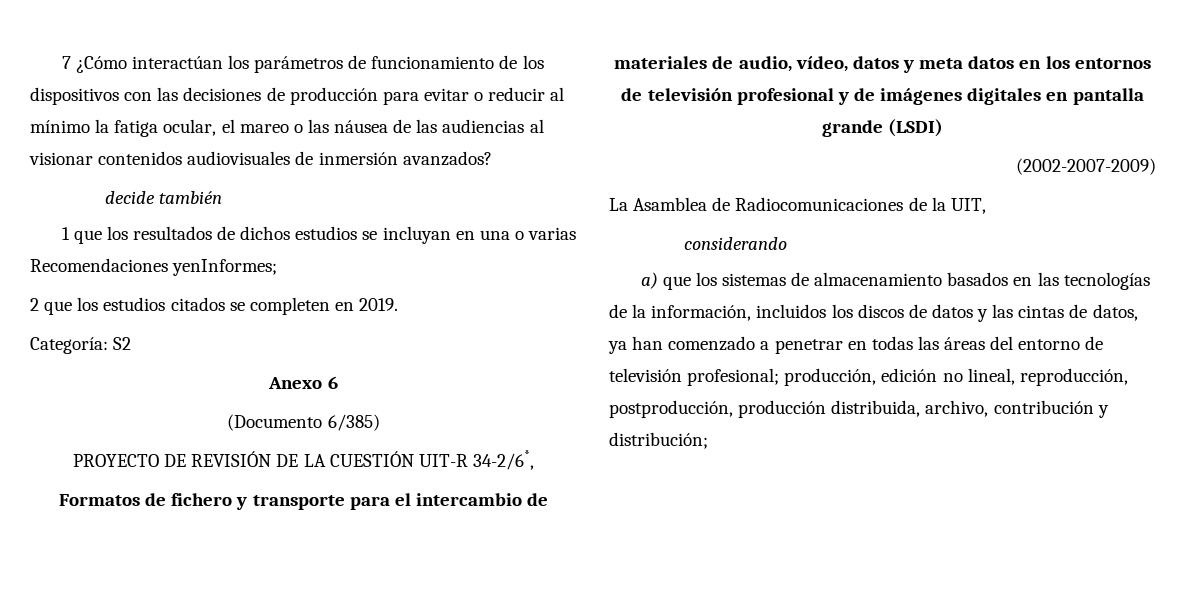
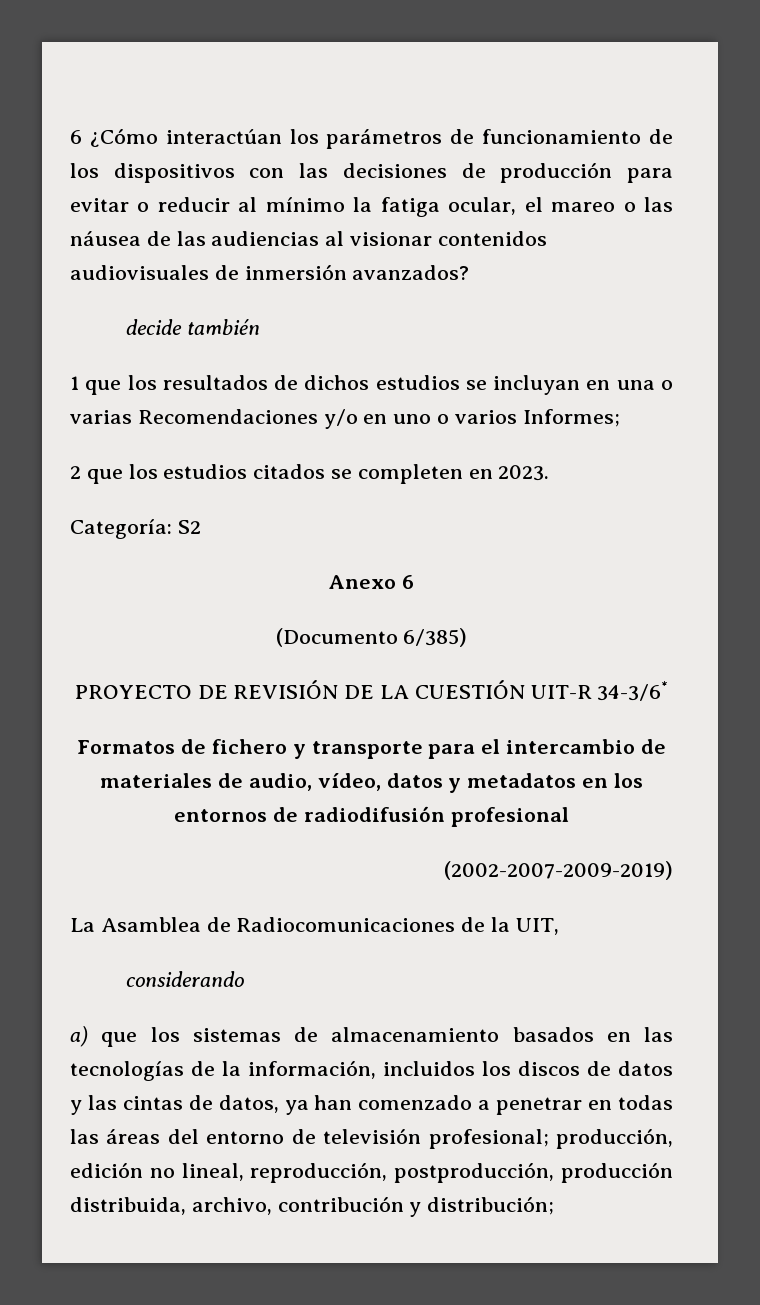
[61,56,71,69] 7 -> [70,130,82,144] 6
[172,259,278,276] yenInformes; -> [323,409,620,429] y/o en uno o varios Informes;
[359,298,399,311] 2019. -> [498,465,550,481] 2023.
[472,450,534,470] 34-2/6*, -> [597,681,669,701] 34-3/6*
[919,56,1015,69] meta datos -> [467,773,577,788] metadatos
[647,88,733,101] televisión -> [303,806,445,822] radiodifusión
[837,88,1144,105] [821,119,944,137] [1016,158,1156,175] y de imágenes digitales en pantalla grande (LSDI) // (2002-2007-2009) -> [444,861,673,880] // (2002-2007-2009-2019)

